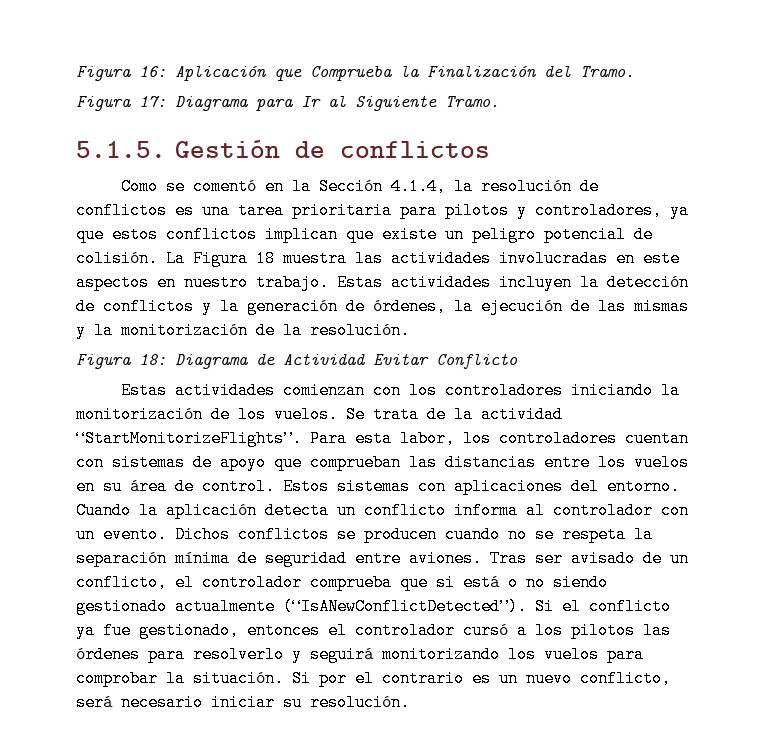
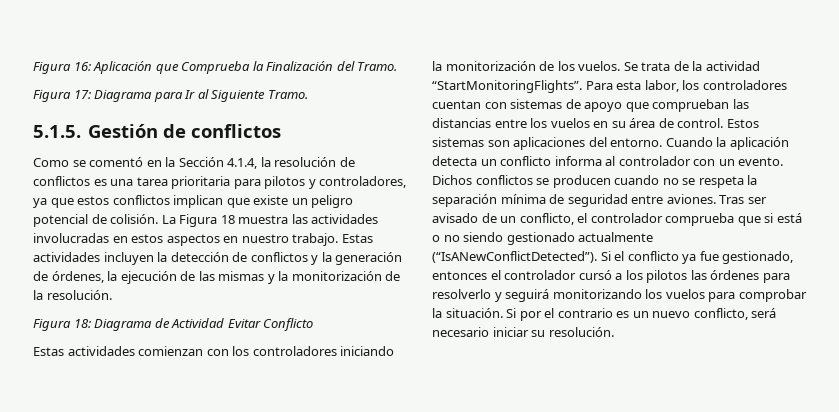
[643,250,680,267] este -> [131,234,164,243] estos
[76,430,302,447] “StartMonitorizeFlights”. -> [432,80,582,93] “StartMonitoringFlights”.
[418,478,446,495] con -> [487,140,510,147] son

